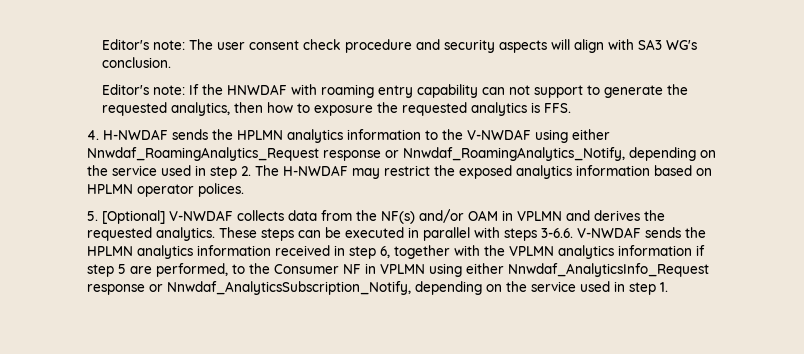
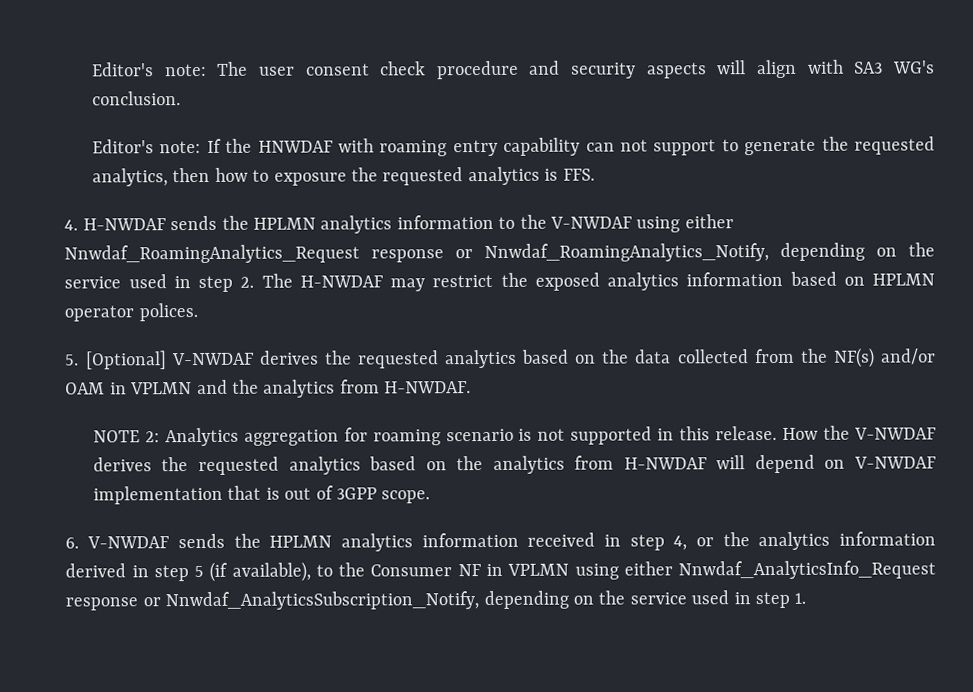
[237,210,318,221] collects data -> [259,349,749,369] derives the requested analytics based on the data collected
[594,210,666,221] [87,227,574,241] derives the requested analytics. These steps can be executed in parallel with steps 3-6.6. -> [232,379,472,398] [92,425,936,447] [92,454,937,476] [92,485,431,505] [65,537,80,549] the analytics from H-NWDAF. // NOTE 2: Analytics aggregation for roaming scenario is not supported in this release. How the V-NWDAF derives the requested analytics based on the analytics from H-NWDAF will depend on V-NWDAF implementation that is out of 3GPP scope. // 6.
[380,245,706,259] [87,263,229,277] 6, together with the VPLMN analytics information if step 5 are performed, -> [673,531,937,551] [65,561,311,582] 4, or the analytics information derived in step 5 (if available),

